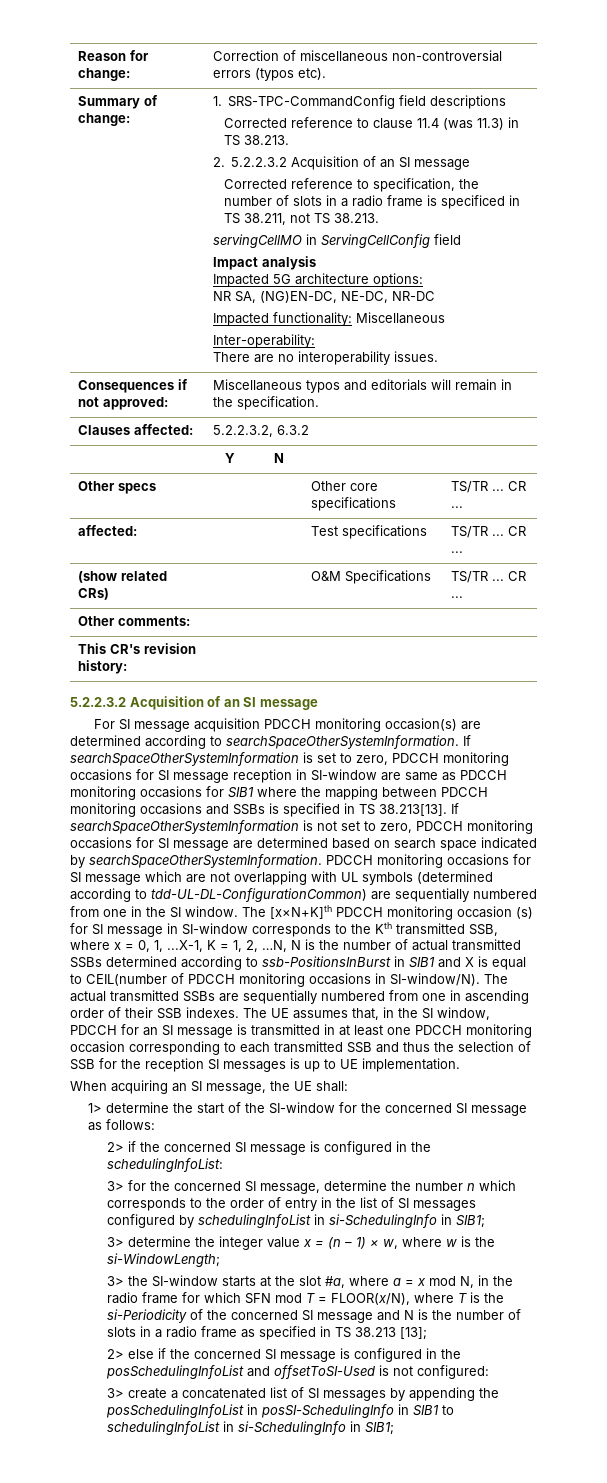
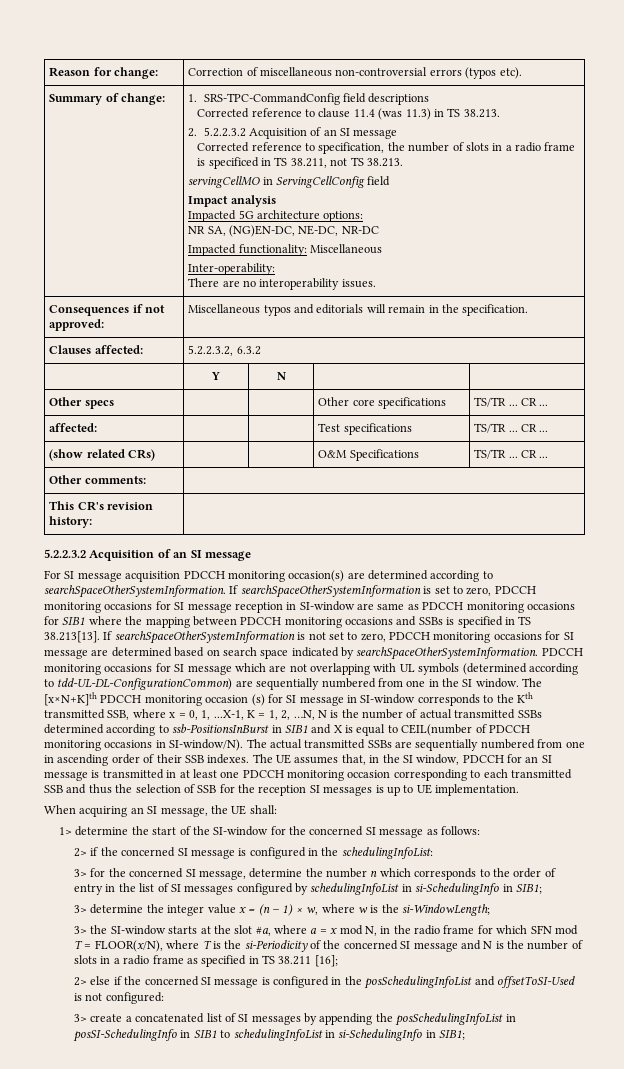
[354,1327,427,1340] 38.213 [13]; -> [278,955,338,967] 38.211 [16];

